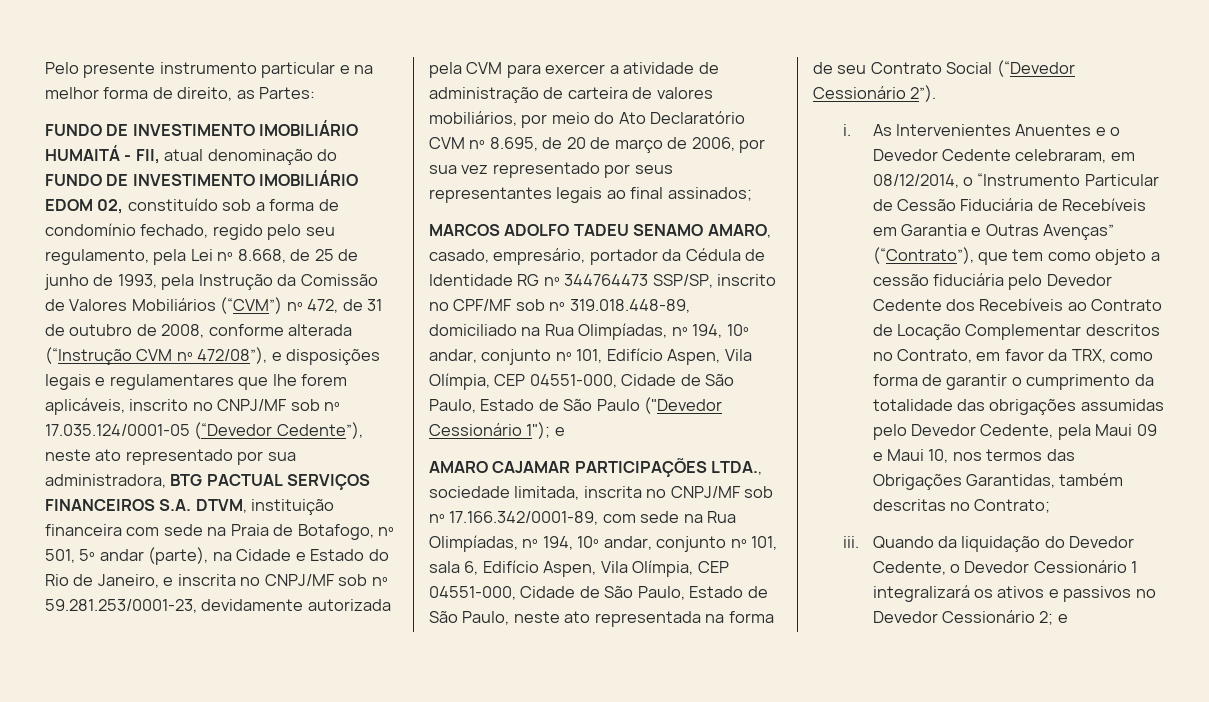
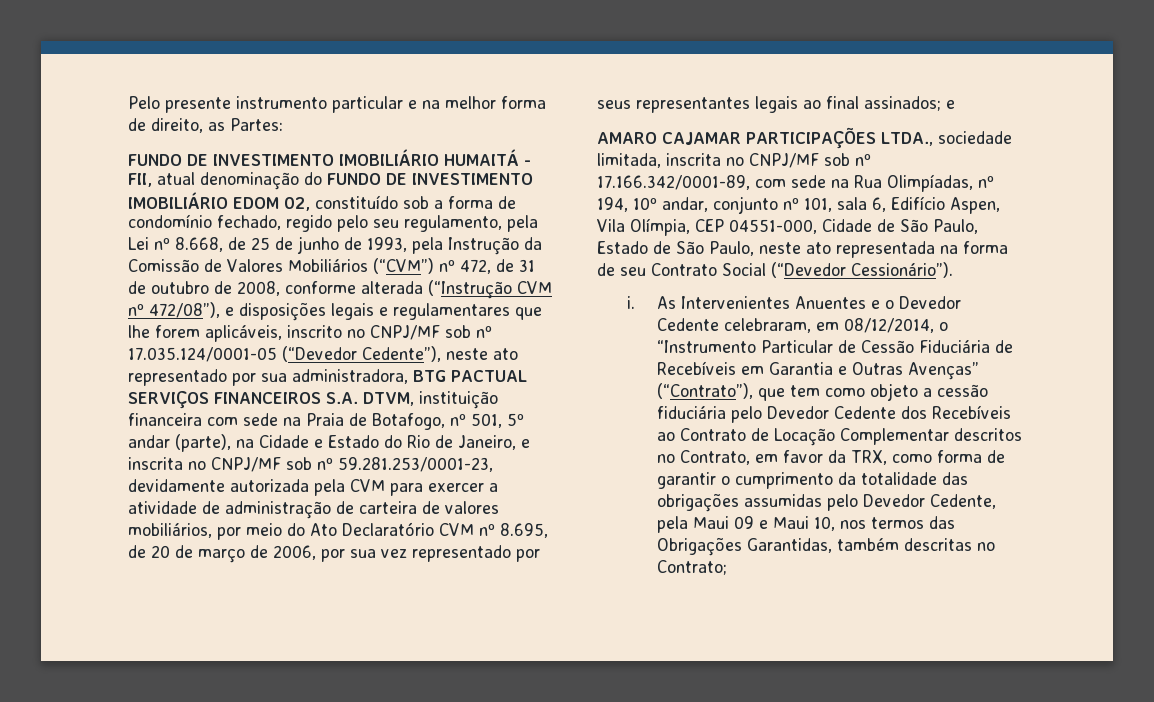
[429,224,771,238] [429,248,766,265] [429,274,777,288] [429,299,690,313] [429,323,749,340] [429,348,752,365] [429,373,735,390] [429,397,723,414] [429,422,551,439] // MARCOS ADOLFO TADEU SENAMO AMARO, casado, empresário, portador da Cédula de Identidade RG nº 344764473 SSP/SP, inscrito no CPF/MF sob nº 319.018.448-89, domiciliado na Rua Olimpíadas, nº 194, 10º andar, conjunto nº 101, Edifício Aspen, Vila Olímpia, CEP 04551-000, Cidade de São Paulo, Estado de São Paulo ("Devedor Cessionário 1"); -> (941, 103) none
[813,85,937,102] Cessionário 2”). -> [851,262,953,278] Cessionário”).
[842,536,1135,552] [872,560,1138,575] [872,585,1156,602] [872,610,1068,625] // iii. Quando da liquidação do Devedor Cedente, o Devedor Cessionário 1 integralizará os ativos e passivos no Devedor Cessionário 2; e -> (727, 567) none

